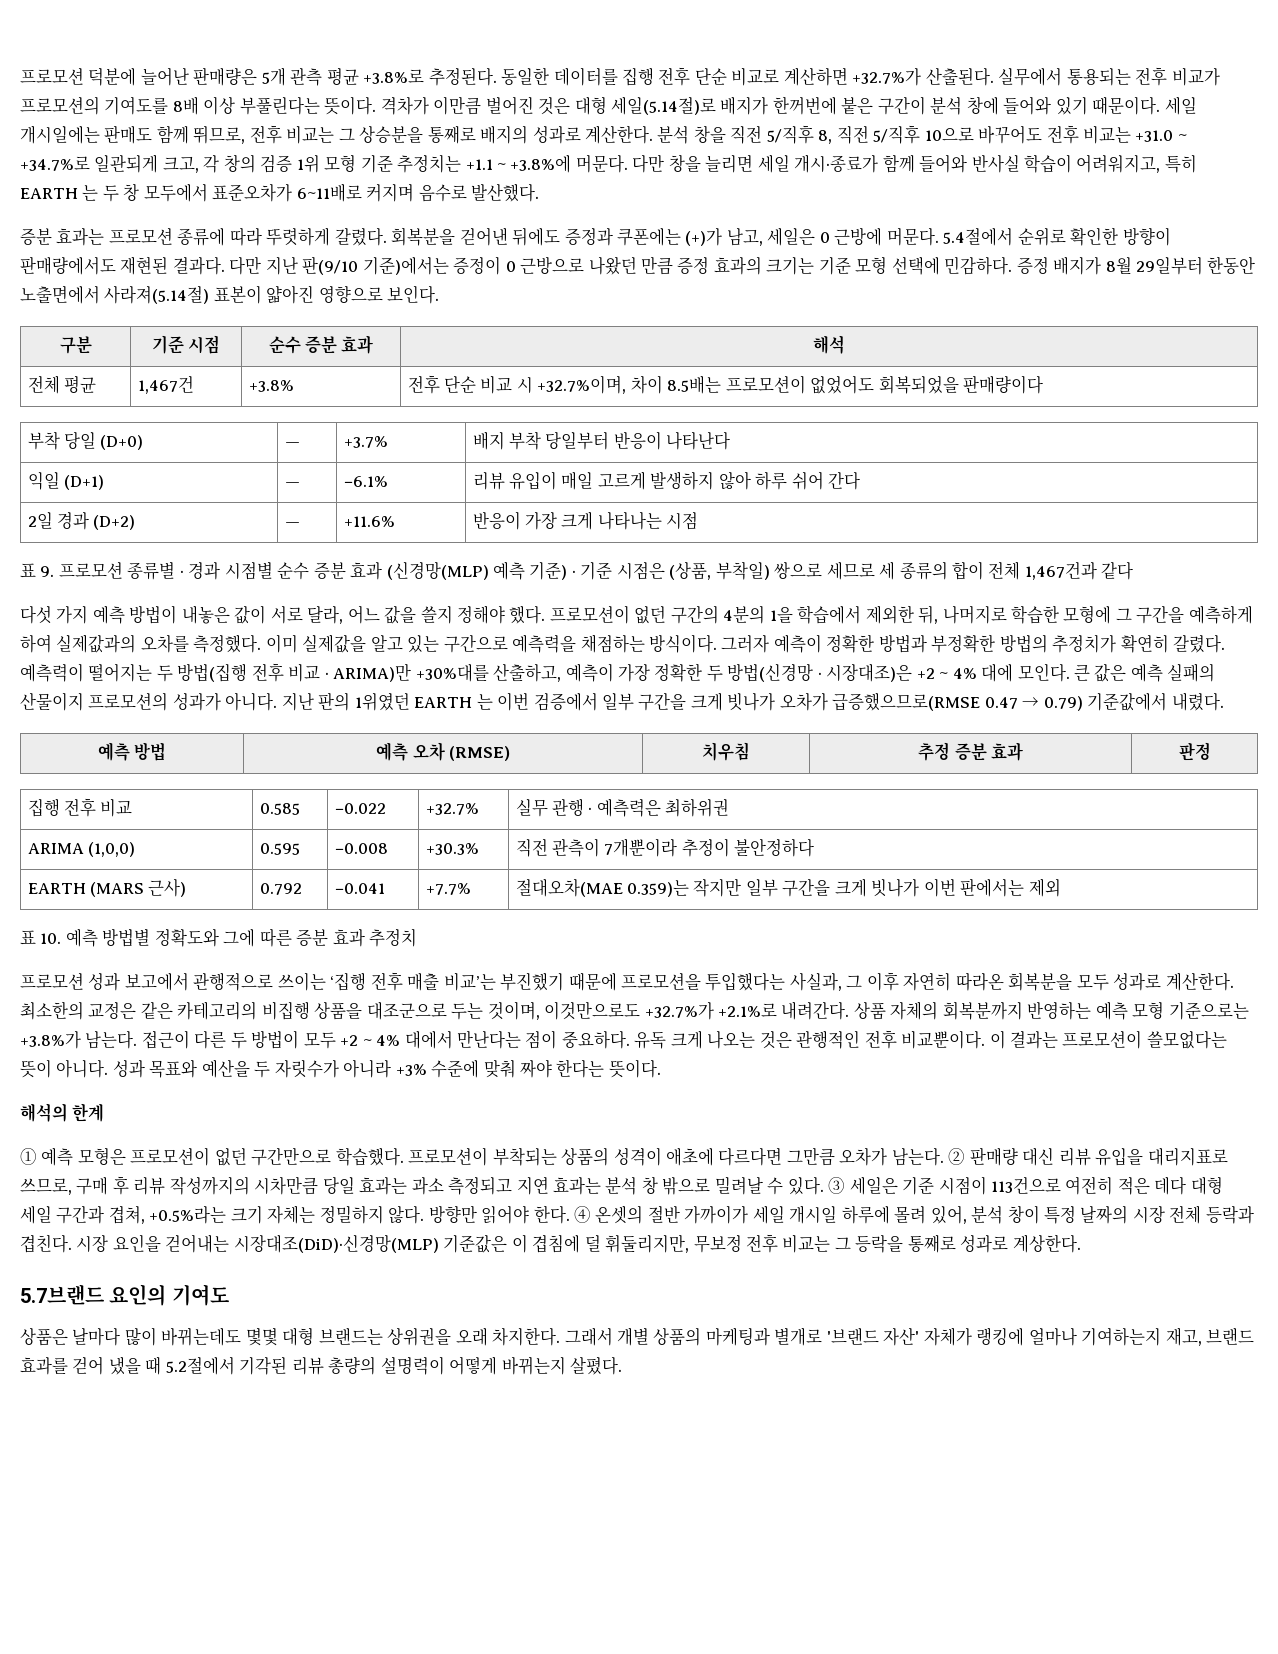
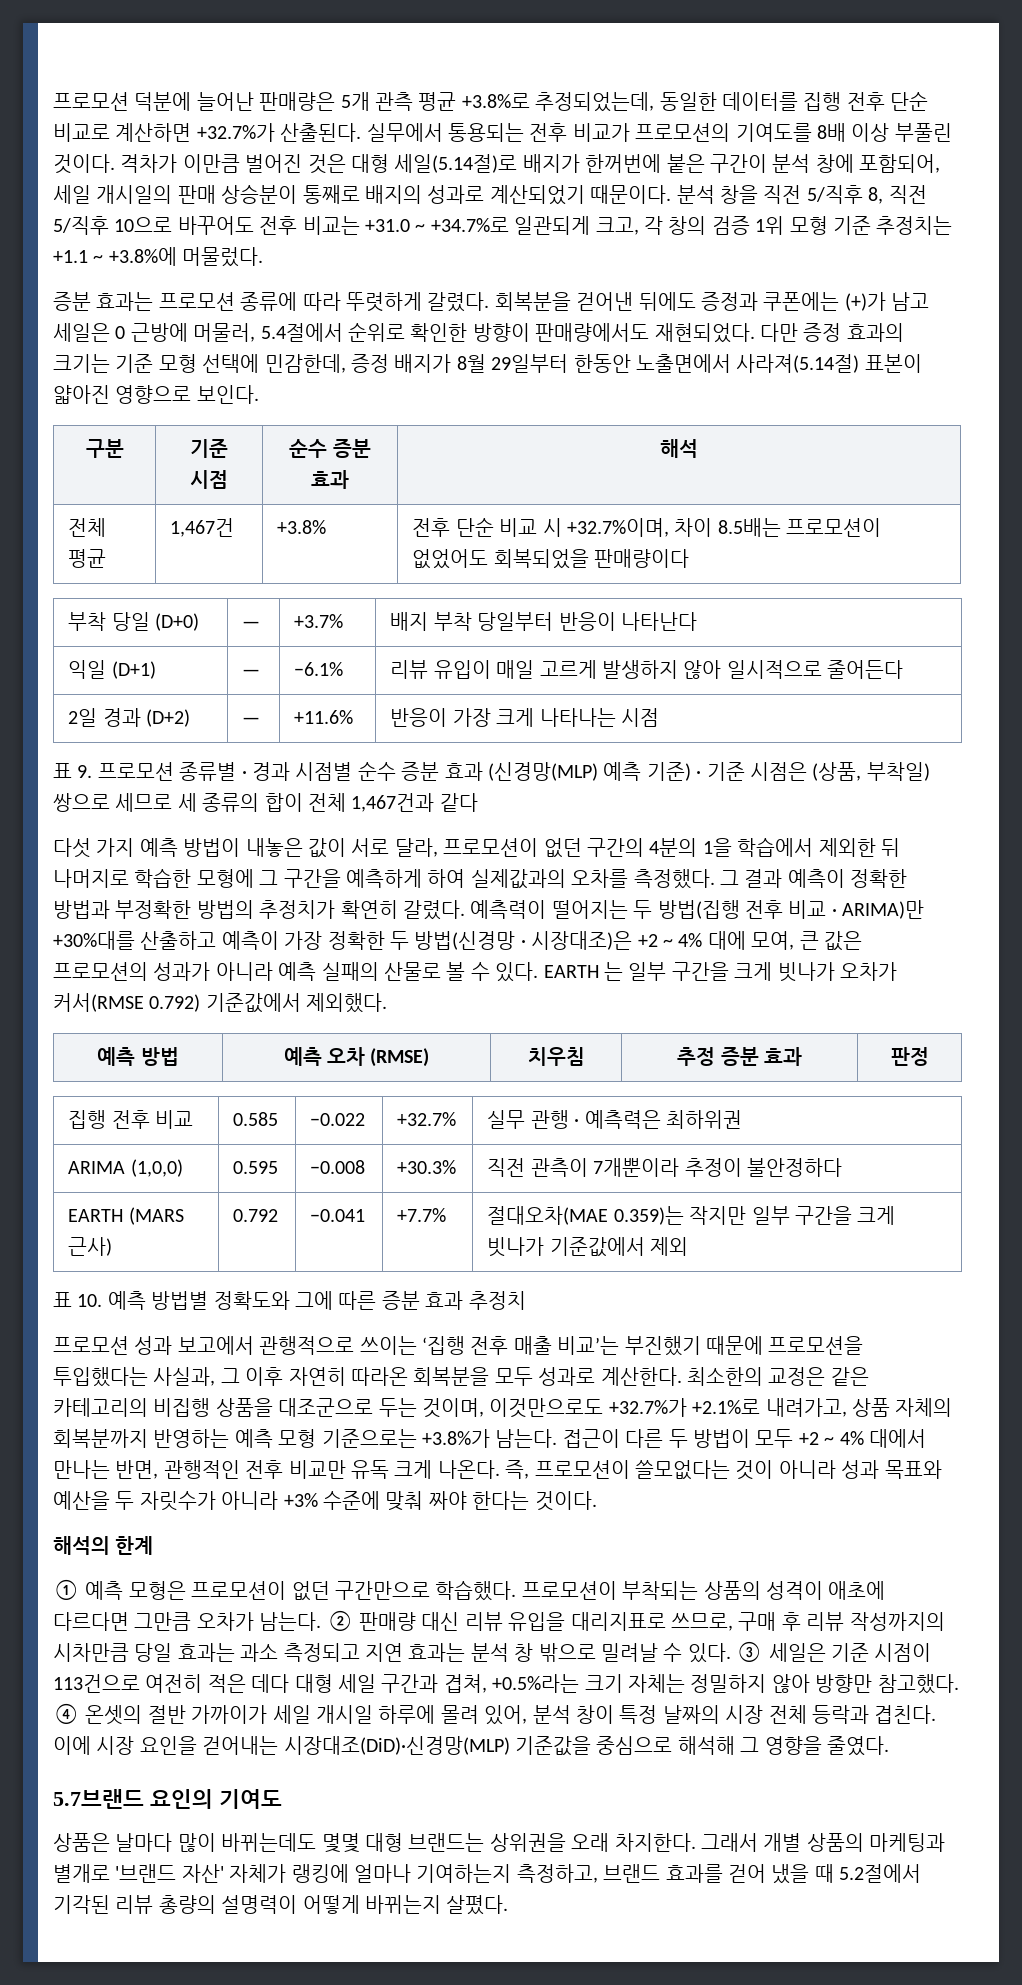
[428,68,497,86] 추정된다. -> [535,92,655,112] 추정되었는데,
[239,96,377,115] 부풀린다는 뜻이다. -> [894,123,952,142] [53,154,115,174] 부풀린 것이다.
[1003,96,1197,115] [20,125,424,144] 들어와 있기 때문이다. 세일 개시일에는 판매도 함께 뛰므로, 전후 비교는 그 상승분을 -> [859,154,941,173] [53,184,298,204] 포함되어, 세일 개시일의 판매 상승분이
[585,125,654,144] 계산한다. -> [489,185,672,205] 계산되었기 때문이다.
[575,154,1197,173] [20,183,540,202] 머문다. 다만 창을 늘리면 세일 개시·종료가 함께 들어와 반사실 학습이 어려워지고, 특히 EARTH 는 두 창 모두에서 표준오차가 6~11배로 커지며 음수로 발산했다. -> [182,247,264,267] 머물렀다.
[726,228,763,246] 남고, -> [891,292,930,311] 남고
[886,227,939,246] 머문다. -> [193,323,256,342] 머물러,
[120,256,674,275] 재현된 결과다. 다만 지난 판(9/10 기준)에서는 증정이 0 근방으로 나왔던 만큼 -> [654,323,798,343] 재현되었다. 다만
[944,256,1013,275] 민감하다. -> [264,354,346,373] 민감한데,
[755,471,861,490] 하루 쉬어 간다 -> [726,660,904,679] 일시적으로 줄어든다
[347,605,546,624] 어느 값을 쓸지 정해야 했다. -> (438, 847) none
[918,605,939,624] 뒤, -> [880,838,900,857] 뒤
[265,634,770,653] 이미 실제값을 알고 있는 구간으로 예측력을 채점하는 방식이다. 그러자 -> [719,869,783,888] 그 결과
[493,663,562,682] 산출하고, -> [140,931,217,950] 산출하고
[1017,663,1070,682] 모인다. -> [751,931,795,950] 모여,
[1130,663,1216,682] [20,692,598,711] 예측 실패의 산물이지 프로모션의 성과가 아니다. 지난 판의 1위였던 EARTH 는 이번 검증에서 -> [53,962,623,982] 프로모션의 성과가 아니라 예측 실패의 산물로 볼 수 있다. EARTH 는
[832,692,1224,711] 급증했으므로(RMSE 0.47 → 0.79) 기준값에서 내렸다. -> [53,993,388,1013] 커서(RMSE 0.792) 기준값에서 제외했다.
[923,878,1025,897] 이번 판에서는 -> [549,1237,645,1257] 기준값에서
[781,1001,850,1020] 내려간다. -> [765,1398,847,1417] 내려가고,
[457,1030,1227,1049] [20,1059,109,1078] 만난다는 점이 중요하다. 유독 크게 나오는 것은 관행적인 전후 비교뿐이다. 이 결과는 프로모션이 쓸모없다는 뜻이 아니다. -> [53,1460,836,1480] 만나는 반면, 관행적인 전후 비교만 유독 크게 나온다. 즉, 프로모션이 쓸모없다는 것이 아니라
[608,1059,661,1078] 뜻이다. -> [534,1491,597,1511] 것이다.
[388,1205,570,1224] 않다. 방향만 읽어야 한다. -> [771,1674,959,1694] 않아 방향만 참고했다.
(72, 1243) none -> [53,1736,91,1755] 이에
[443,1234,1081,1253] 기준값은 이 겹침에 덜 휘둘리지만, 무보정 전후 비교는 그 등락을 통째로 성과로 계상한다. -> [515,1736,889,1756] 기준값을 중심으로 해석해 그 영향을 줄였다.
[1165,1327,1202,1346] 재고, -> [516,1864,598,1883] 측정하고,

